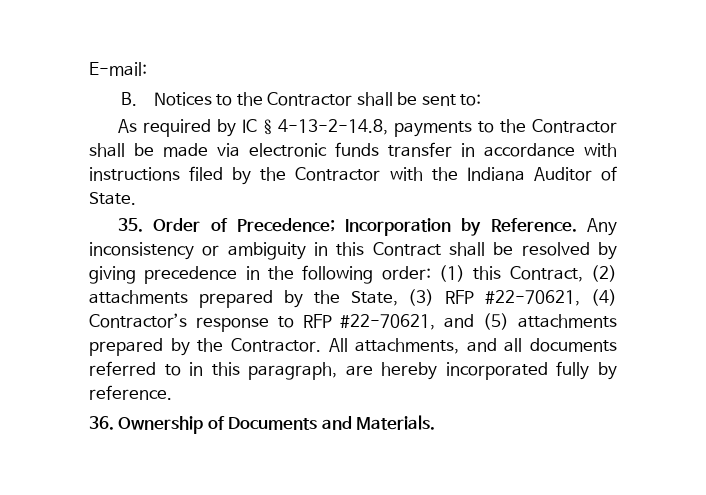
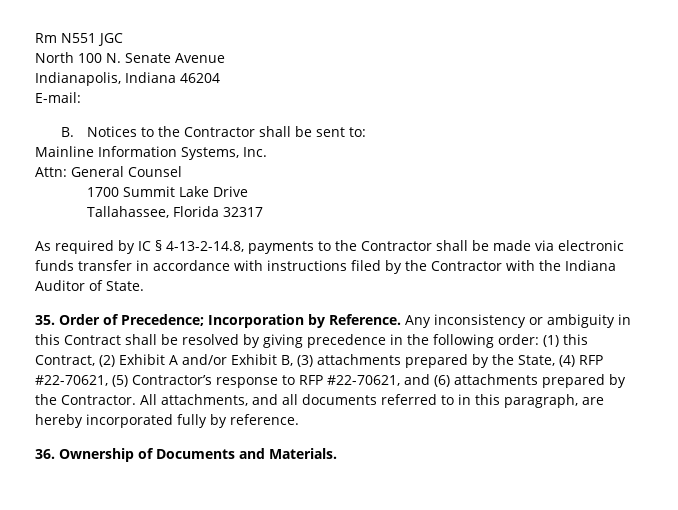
(89, 69) none -> [35,33,123,46] [35,52,225,63] [35,72,220,86] Rm N551 JGC // North 100 N. Senate Avenue // Indianapolis, Indiana 46204 //
(481, 100) none -> [35,146,267,160] [35,166,182,177] [86,186,248,197] [86,206,263,218] // Mainline Information Systems, Inc. // Attn: General Counsel // 1700 Summit Lake Drive // Tallahassee, Florida 32317
(617, 273) none -> [119,354,313,367] Exhibit A and/or Exhibit B, (3)
[408,289,617,306] (3) RFP #22-70621, (4) -> [559,355,603,367] [35,375,128,387] (4) RFP #22-70621, (5)
[483,313,510,330] (5) -> [434,375,450,387] (6)

